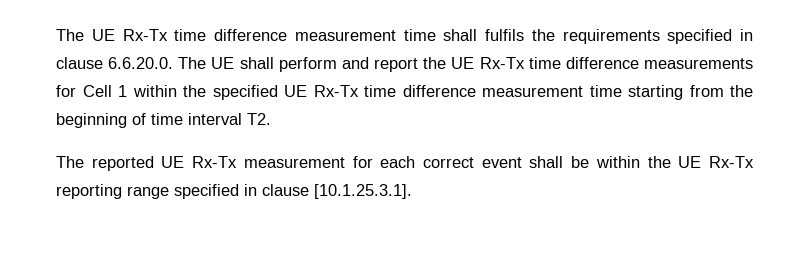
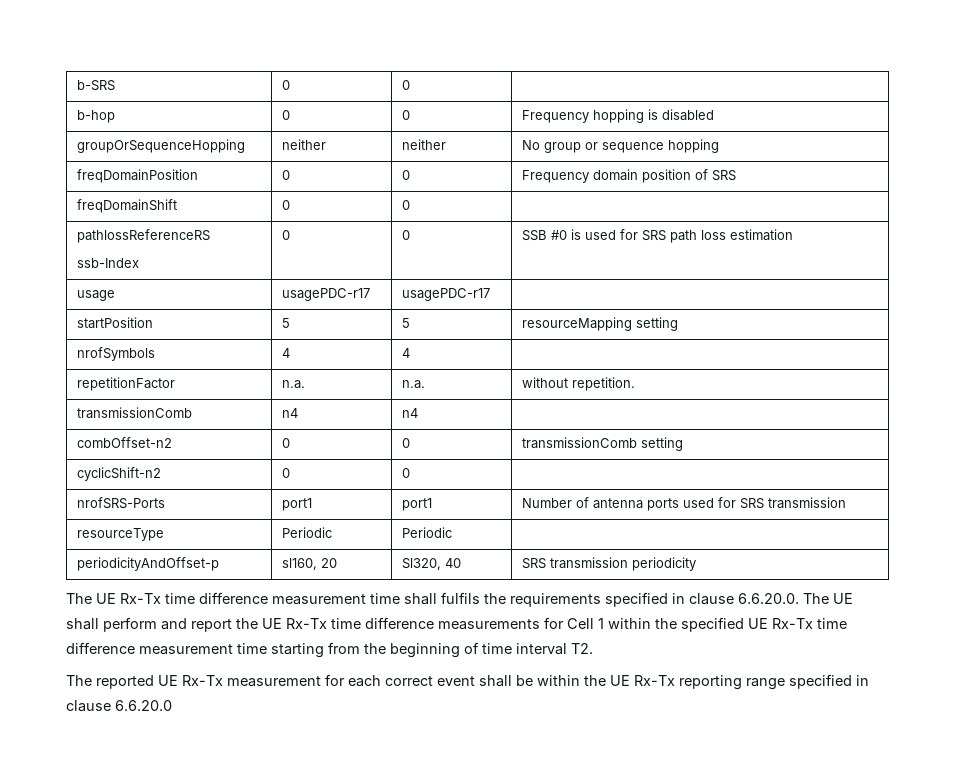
(56, 35) none -> [77,80,116,91] [282,80,291,90] [402,80,411,90] [77,110,116,123] [282,110,291,120] [402,110,411,120] [522,109,715,123] [77,139,246,153] [282,139,327,150] [402,139,447,150] [522,139,720,153] [77,169,199,183] [282,170,291,180] [402,170,411,180] [522,169,737,183] [77,199,178,213] [282,200,291,210] [402,200,411,210] [77,229,211,243] [77,258,140,268] [282,230,291,240] [402,230,411,240] [522,229,794,243] [77,290,116,301] [282,288,371,301] [402,288,491,301] [77,317,154,329] [282,318,291,328] [402,318,411,328] [522,317,679,331] [77,347,156,361] [282,348,291,358] [402,348,411,358] [77,377,176,391] [282,380,306,389] [402,380,426,389] [522,377,636,391] [77,407,193,419] [282,408,299,418] [402,408,419,418] [77,437,173,448] [282,438,291,448] [402,438,411,448] [522,437,684,451] [77,467,162,481] [282,468,291,478] [402,468,411,478] [77,497,166,509] [282,498,313,511] [402,498,433,511] [522,497,847,511] [77,528,165,541] [282,527,333,538] [402,527,453,538] [77,557,220,571] [282,558,338,570] [402,558,462,570] [522,557,697,571] b-SRS | 0 | 0 | // b-hop | 0 | 0 | Frequency hopping is disabled // groupOrSequenceHopping | neither | neither | No group or sequence hopping // freqDomainPosition | 0 | 0 | Frequency domain position of SRS // freqDomainShift | 0 | 0 | // pathlossReferenceRS // ssb-Index | 0 | 0 | SSB #0 is used for SRS path loss estimation // usage | usagePDC-r17 | usagePDC-r17 | // startPosition | 5 | 5 | resourceMapping setting // nrofSymbols | 4 | 4 | // repetitionFactor | n.a. | n.a. | without repetition. // transmissionComb | n4 | n4 | // combOffset-n2 | 0 | 0 | transmissionComb setting // cyclicShift-n2 | 0 | 0 | // nrofSRS-Ports | port1 | port1 | Number of antenna ports used for SRS transmission // resourceType | Periodic | Periodic | // periodicityAndOffset-p | sl160, 20 | Sl320, 40 | SRS transmission periodicity //
[314,184,412,199] [10.1.25.3.1]. -> [115,700,172,711] 6.6.20.0

